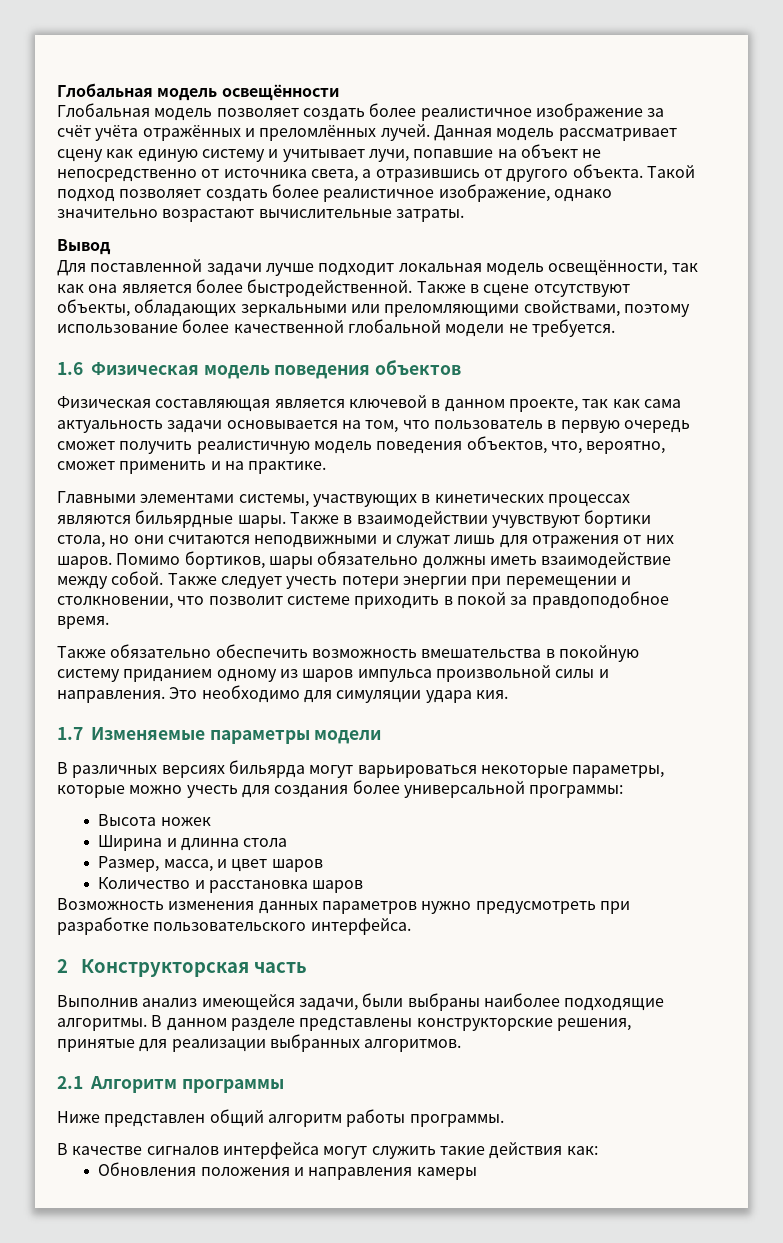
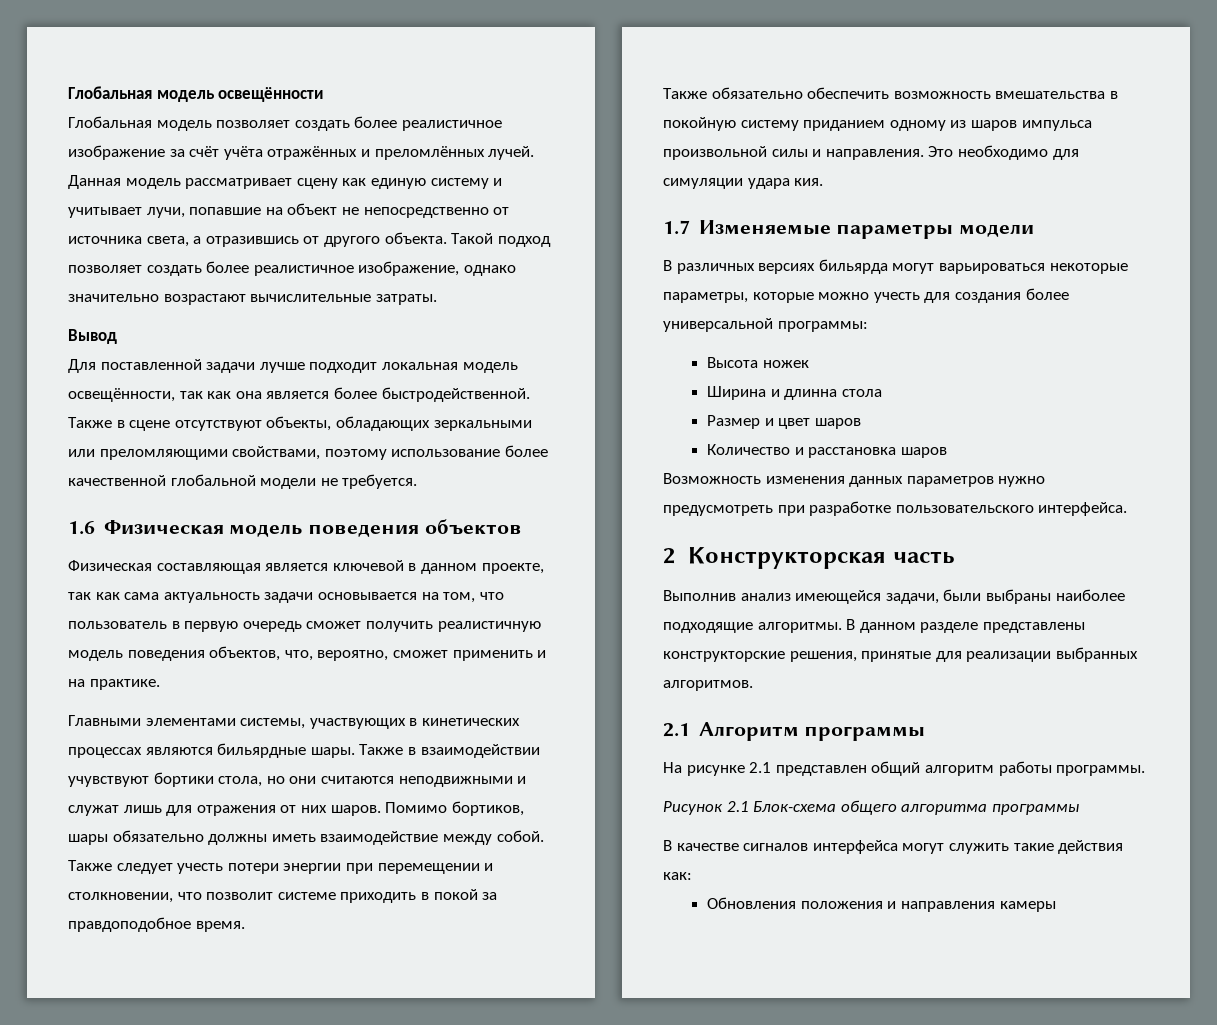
[98,856,213,872] Размер, масса, -> [707,415,761,429] Размер
[57,1111,100,1123] Ниже -> [663,762,772,776] На рисунке 2.1
(504, 1120) none -> [663,800,1079,815] // Рисунок 2.1 Блок-схема общего алгоритма программы

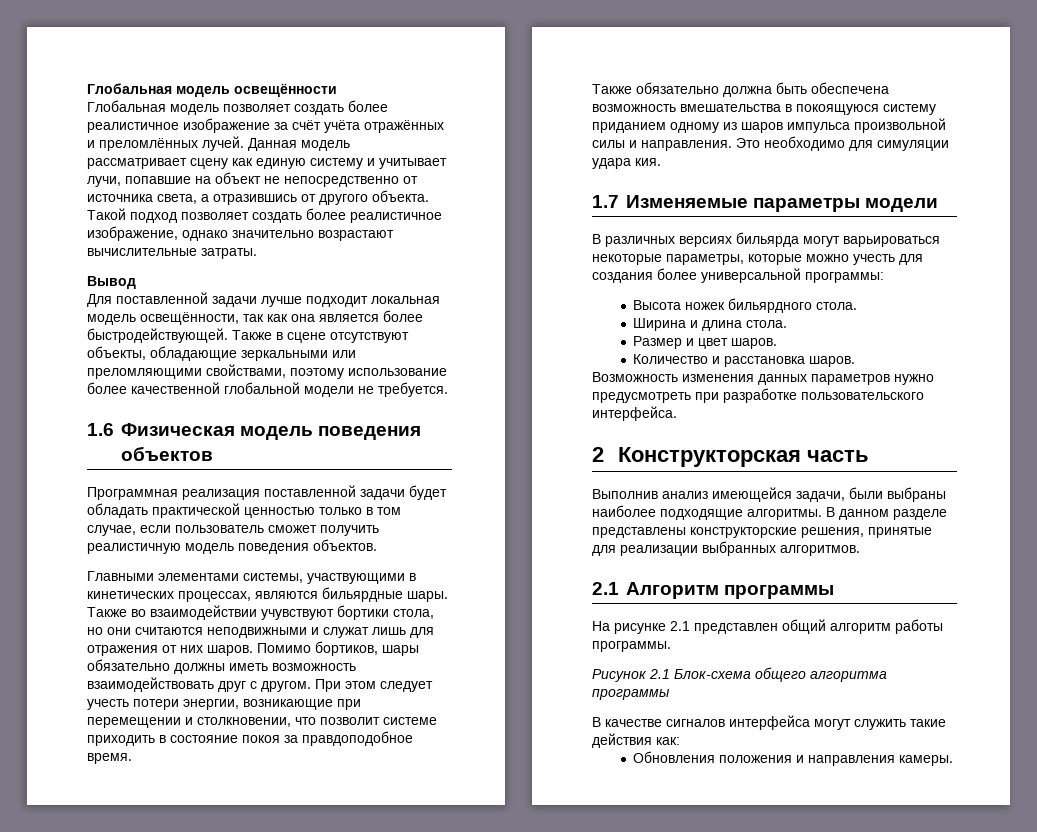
[381,387,530,402] быстродейственной. -> [87,328,228,343] быстродействующей.
[335,416,430,431] обладающих -> [150,346,237,361] обладающие
[68,560,544,574] [68,592,504,603] [68,621,302,632] Физическая составляющая является ключевой в данном проекте, так как сама актуальность задачи основывается на том, что пользователь в первую очередь -> [87,485,447,500] [87,503,401,518] [87,525,264,536] Программная реализация поставленной задачи будет обладать практической ценностью только в том случае, если пользователь
[209,646,547,661] [68,679,160,690] объектов, что, вероятно, сможет применить и на практике. -> [313,539,377,551] объектов.
[309,718,406,729] участвующих -> [307,573,405,584] участвующими
[68,747,142,758] процессах -> [178,591,251,602] процессах,
[407,747,416,755] в -> [131,609,146,617] во
[320,830,544,845] [68,860,112,871] взаимодействие между собой. Также -> [272,663,356,671] [87,677,376,692] возможность взаимодействовать друг с другом. При этом
[283,863,342,874] энергии -> [183,699,333,710] энергии, возникающие
[433,889,478,900] покой -> [170,735,280,743] состояние покоя
[807,87,890,99] обеспечить -> [723,82,889,97] должна быть обеспечена
[663,117,736,131] покойную -> [796,104,879,115] покоящуюся
(809, 364) none -> [728,298,858,313] бильярдного стола.
[784,389,882,400] длинна стола -> [702,320,788,331] длина стола.
[814,418,861,429] шаров -> [731,338,778,349] шаров.
[900,447,947,458] шаров -> [809,356,856,367] шаров.
[999,901,1056,912] камеры -> [899,755,954,766] камеры.

